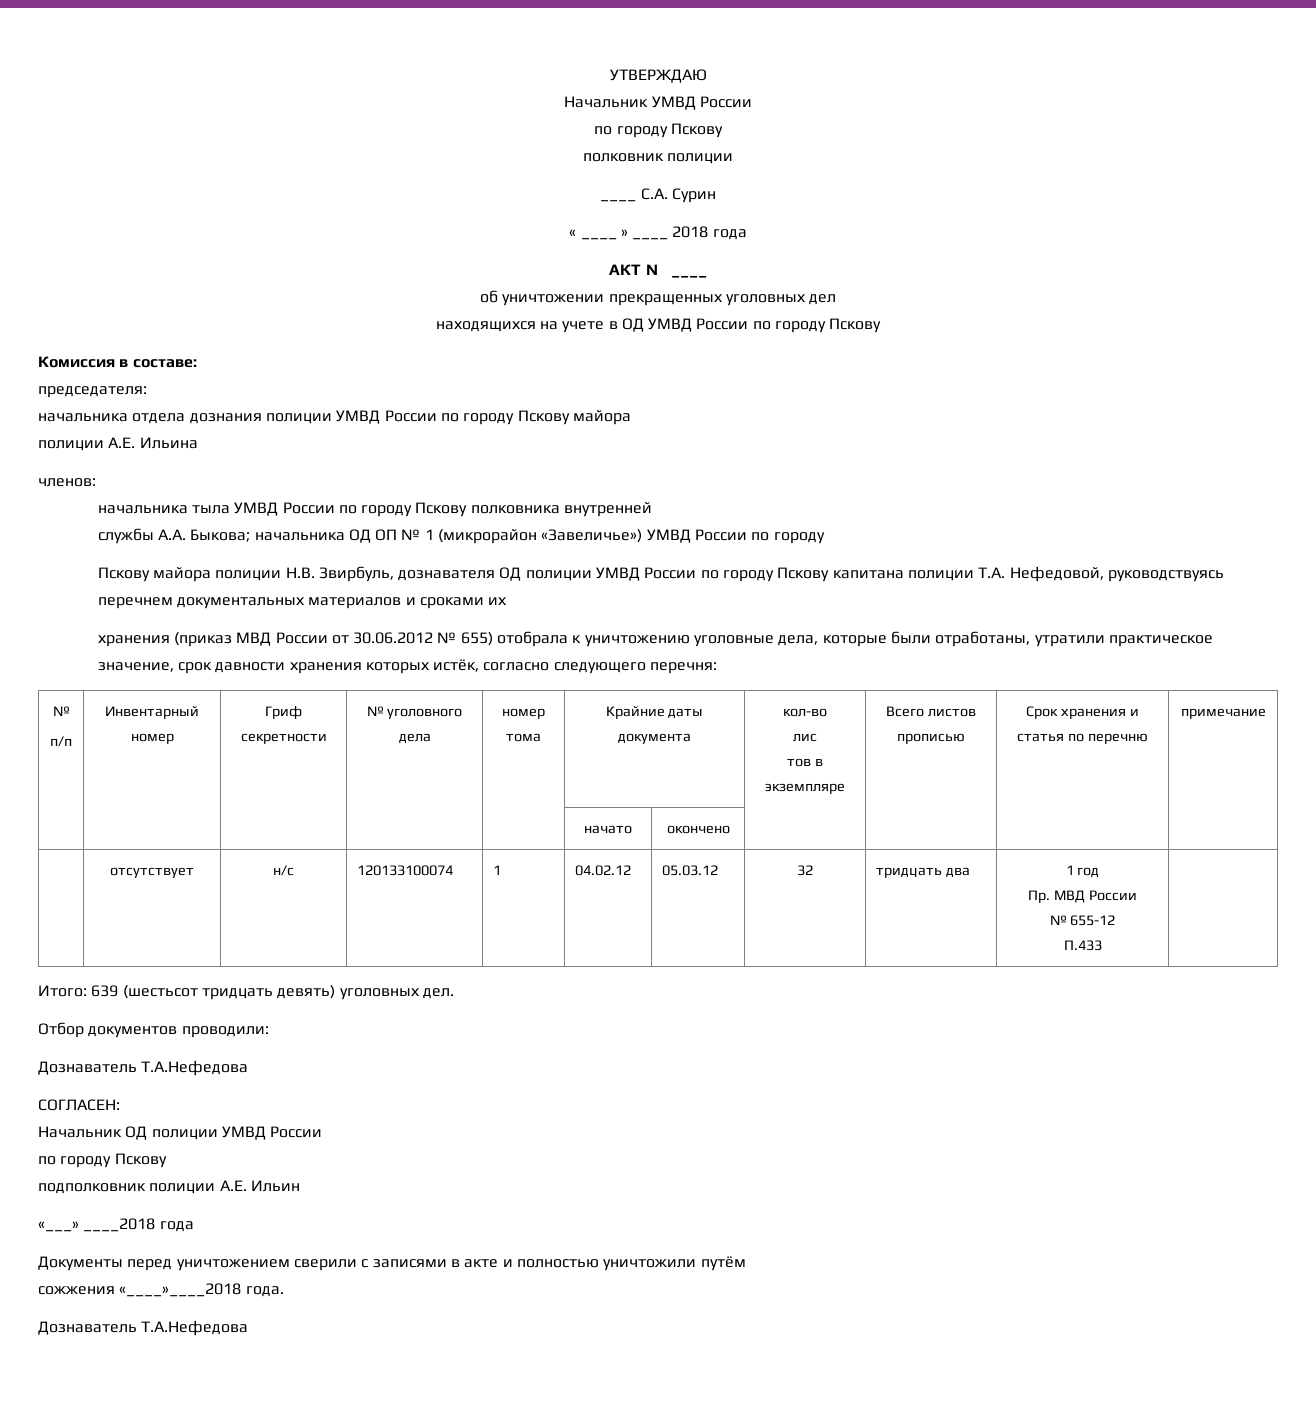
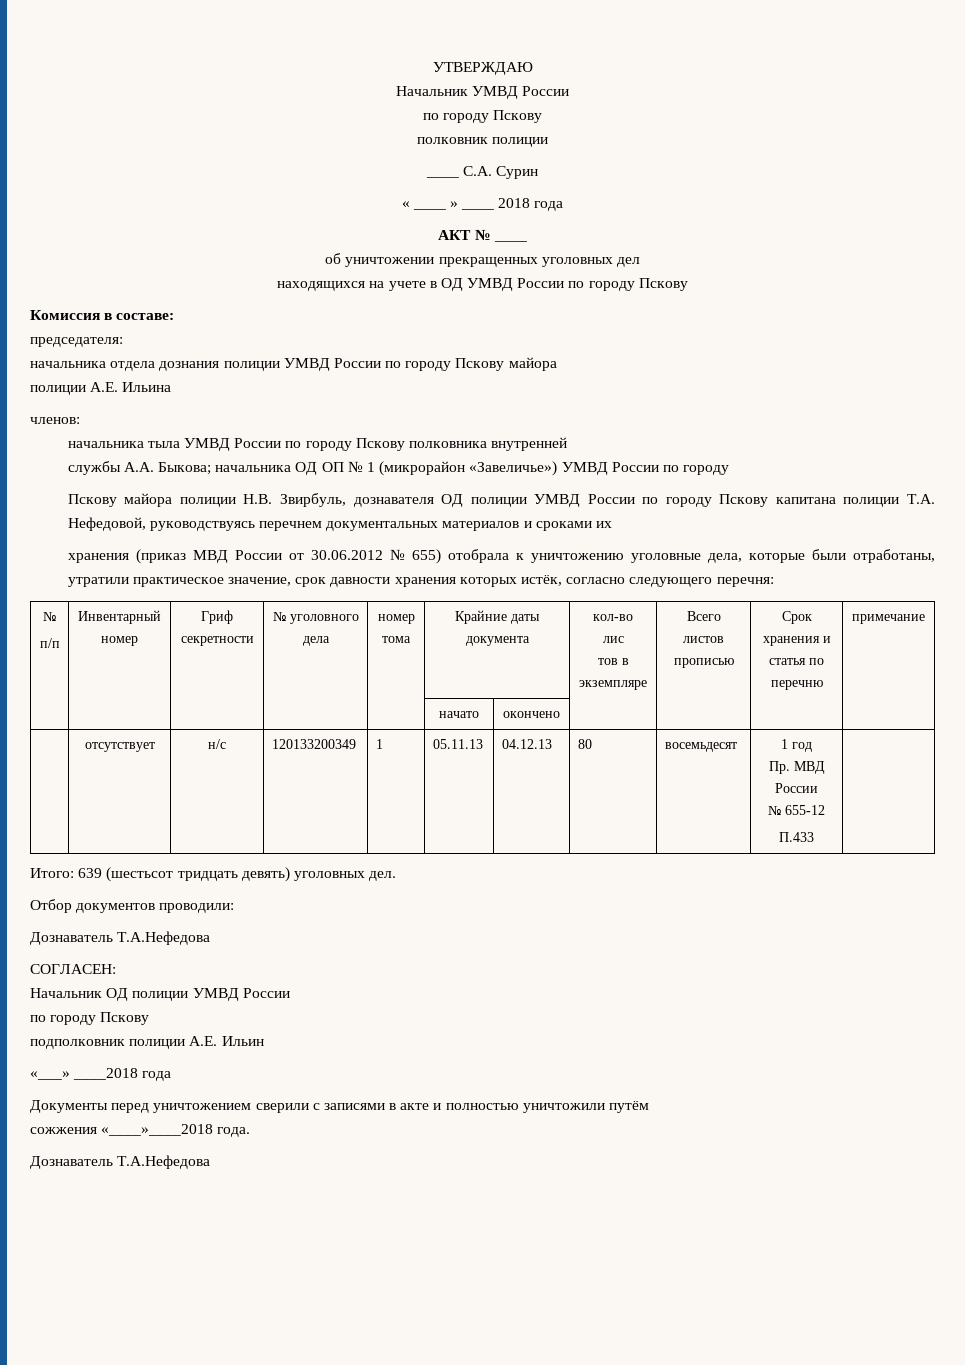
[357,865,454,876] [493,865,502,875] [575,865,632,876] [662,865,719,876] [797,865,813,876] [876,867,970,878] 120133100074 | 1 | 04.02.12 | 05.03.12 | 32 | тридцать два -> [271,739,356,749] [375,739,383,749] [432,739,483,749] [501,739,552,749] [577,739,592,749] [664,742,737,752] 120133200349 | 1 | 05.11.13 | 04.12.13 | 80 | восемьдесят

